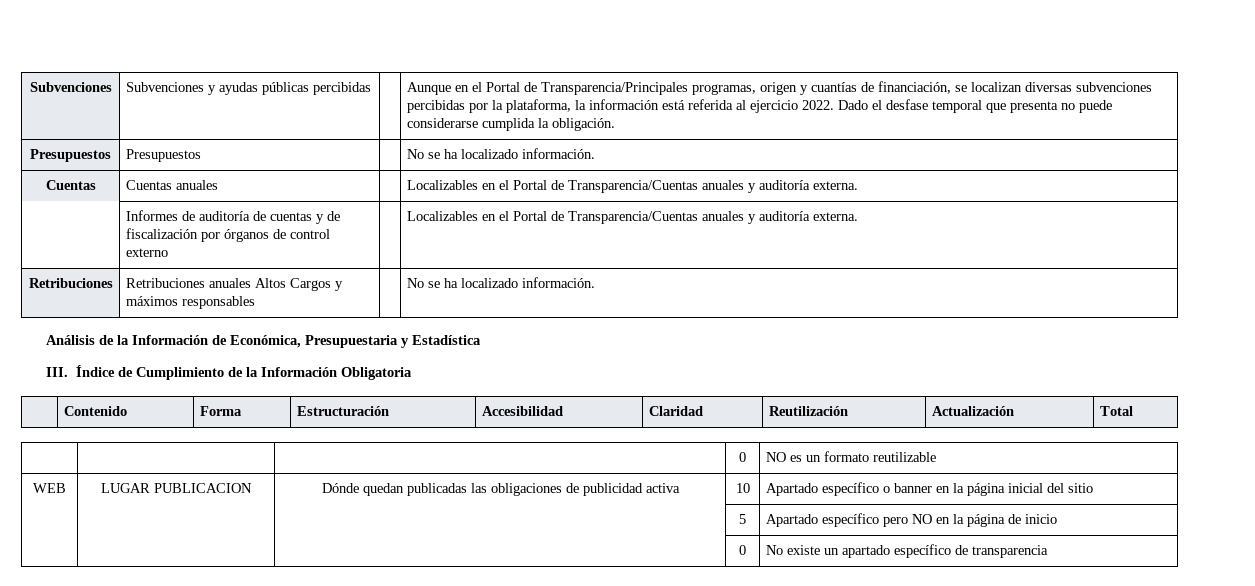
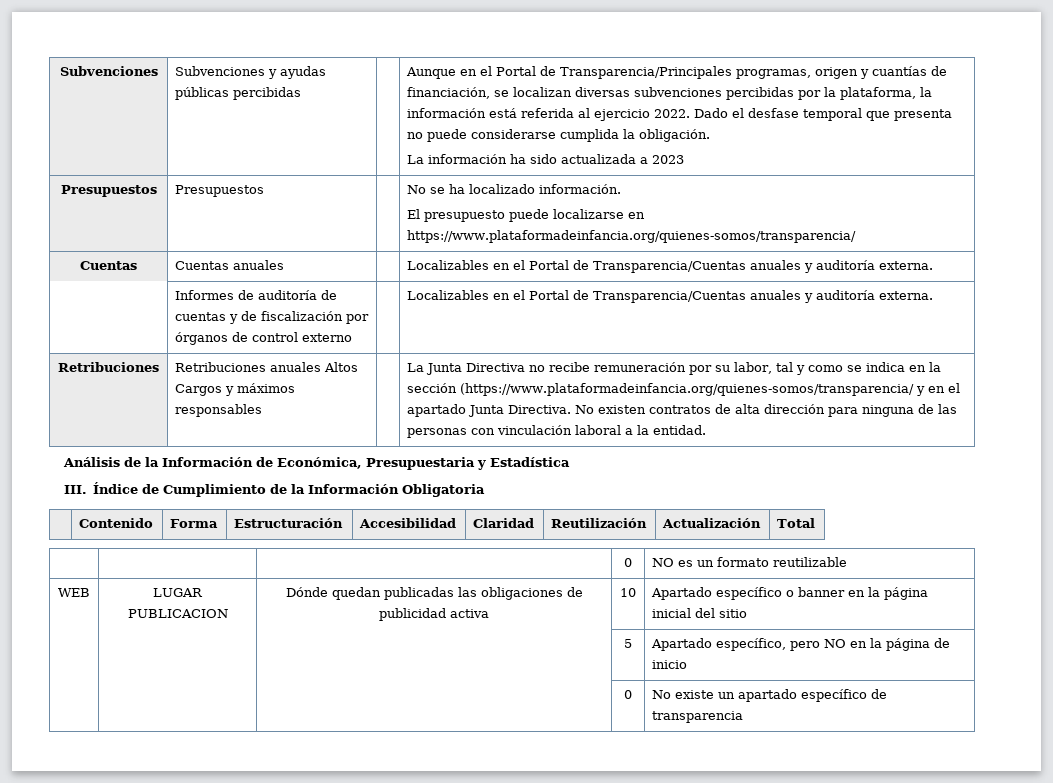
(615, 124) none -> [407,154,685,164] // La información ha sido actualizada a 2023
(595, 153) none -> [407,209,646,222] [407,230,857,243] // El presupuesto puede localizarse en https://www.plataformadeinfancia.org/quienes-somos/transparencia/
[406,277,595,288] No se ha localizado información. -> [407,362,942,375] [407,383,961,396] [407,404,958,417] [407,425,707,438] La Junta Directiva no recibe remuneración por su labor, tal y como se indica en la sección (https://www.plataformadeinfancia.org/quienes-somos/transparencia/ y en el apartado Junta Directiva. No existen contratos de alta dirección para ninguna de las personas con vinculación laboral a la entidad.
[821,513,879,527] específico -> [716,638,787,651] específico,

